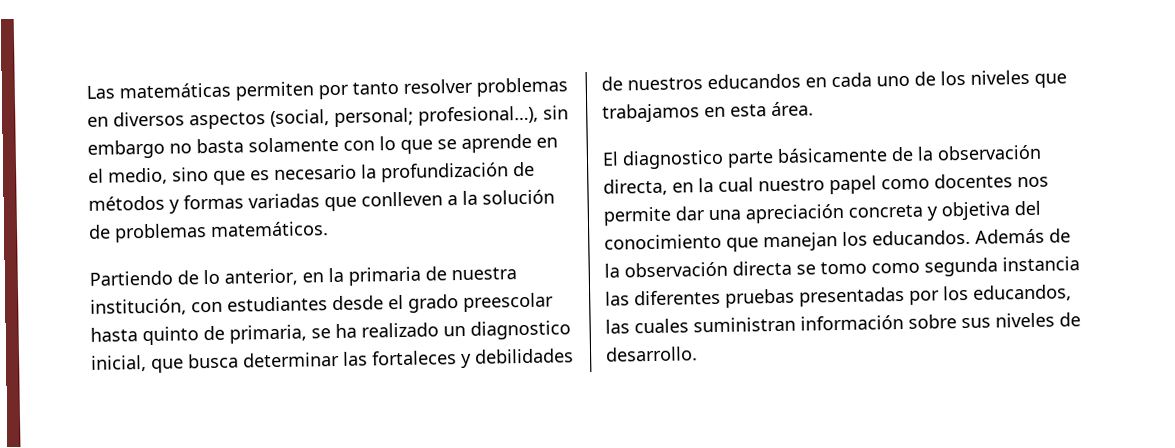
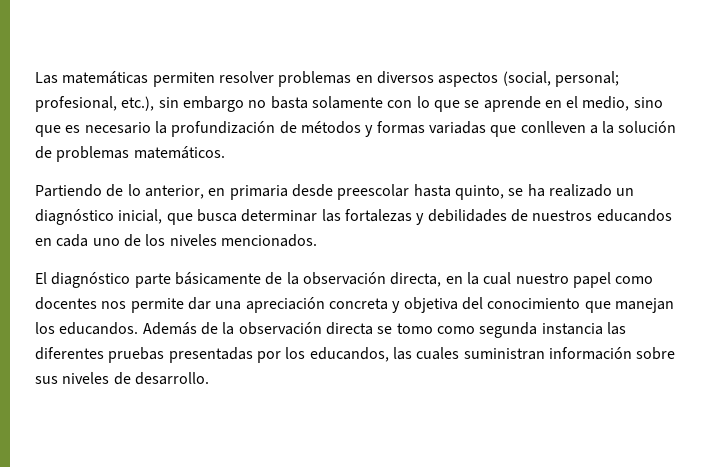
[318,81,399,100] por tanto -> (215, 79) none
[418,105,539,126] profesional…), -> [35,96,155,112] profesional, etc.),
[328,266,517,286] [90,292,554,316] [90,324,307,346] la primaria de nuestra institución, con estudiantes desde el grado preescolar hasta quinto de primaria, -> [229,184,504,200] primaria desde preescolar hasta quinto,
[470,320,571,340] diagnostico -> [35,209,114,225] diagnóstico
[371,350,457,366] fortaleces -> [344,209,412,222] fortalezas
[1034,73,1067,88] [602,101,814,123] que trabajamos en esta área. -> [220,234,317,247] mencionados.
[622,149,724,170] diagnostico -> [51,272,131,288] diagnóstico

